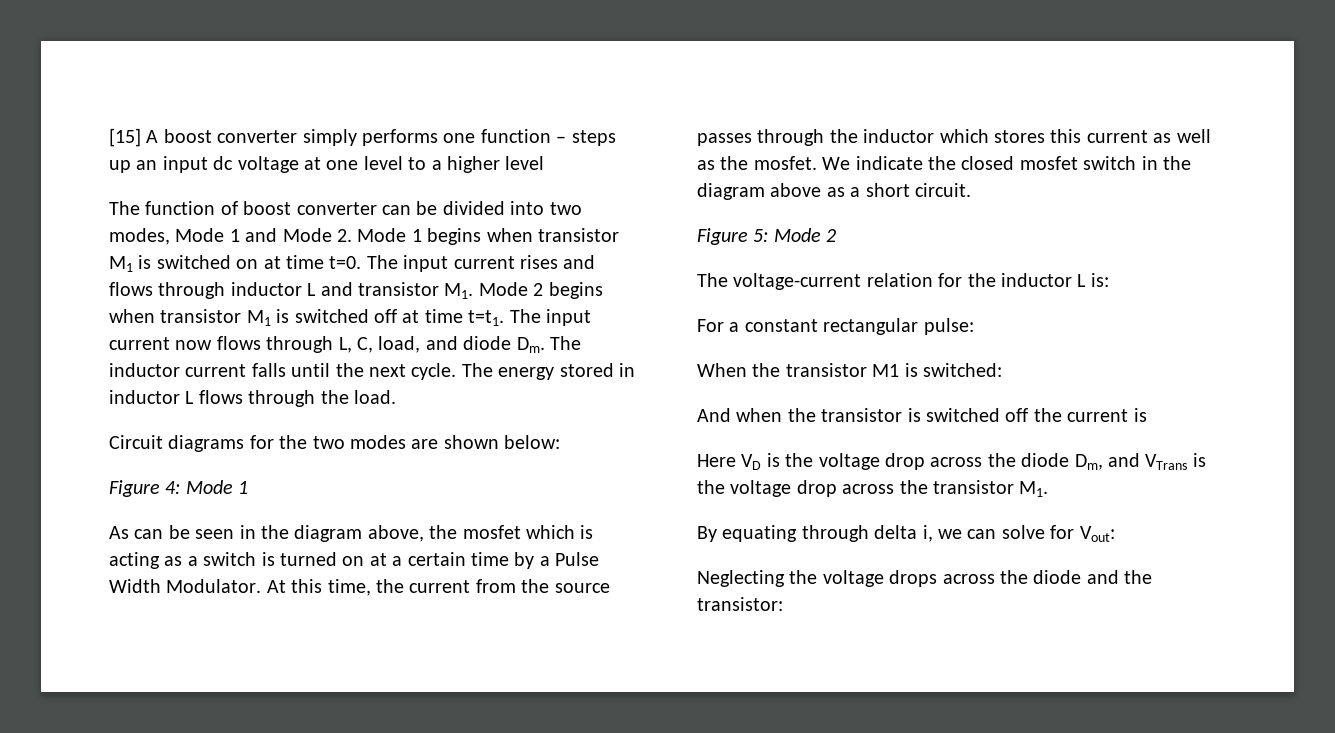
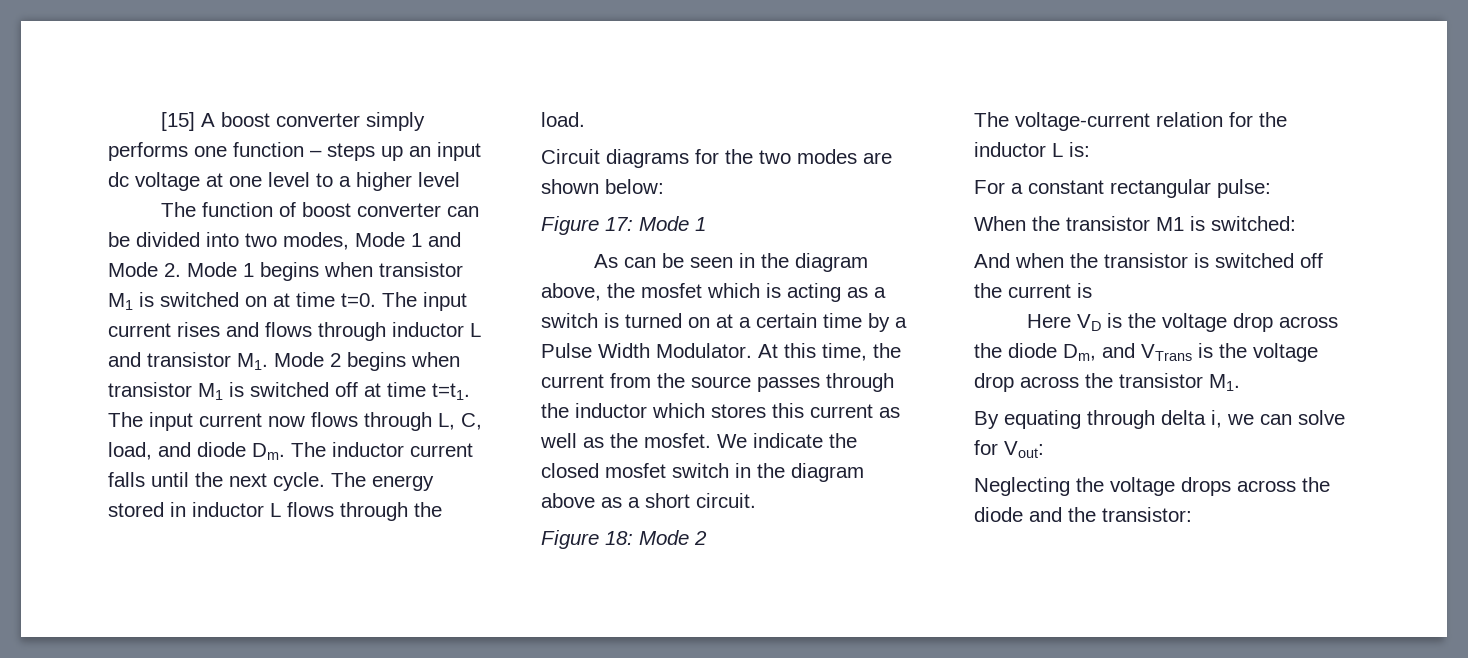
[165,481,181,494] 4: -> [605,217,633,231] 17:
[753,229,769,242] 5: -> [605,531,633,545] 18:

